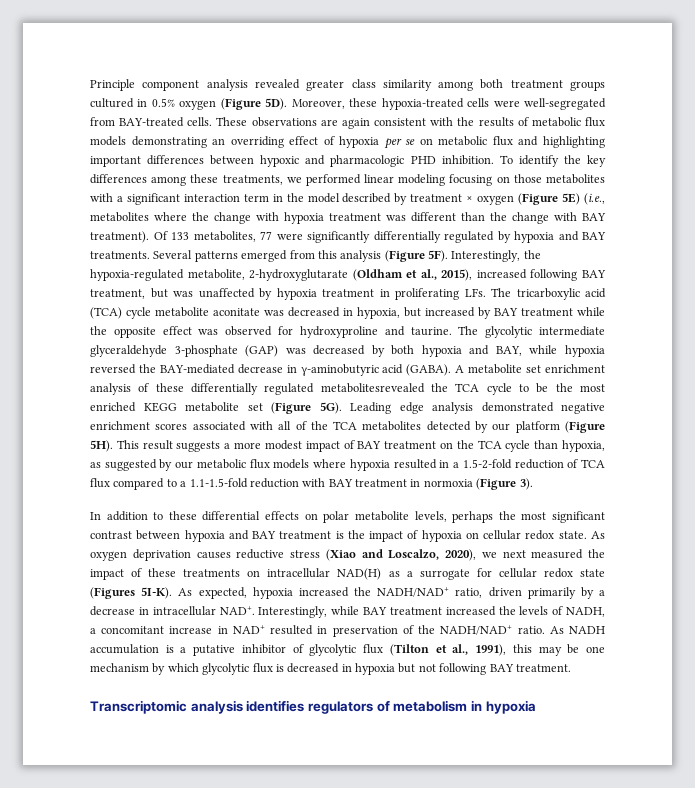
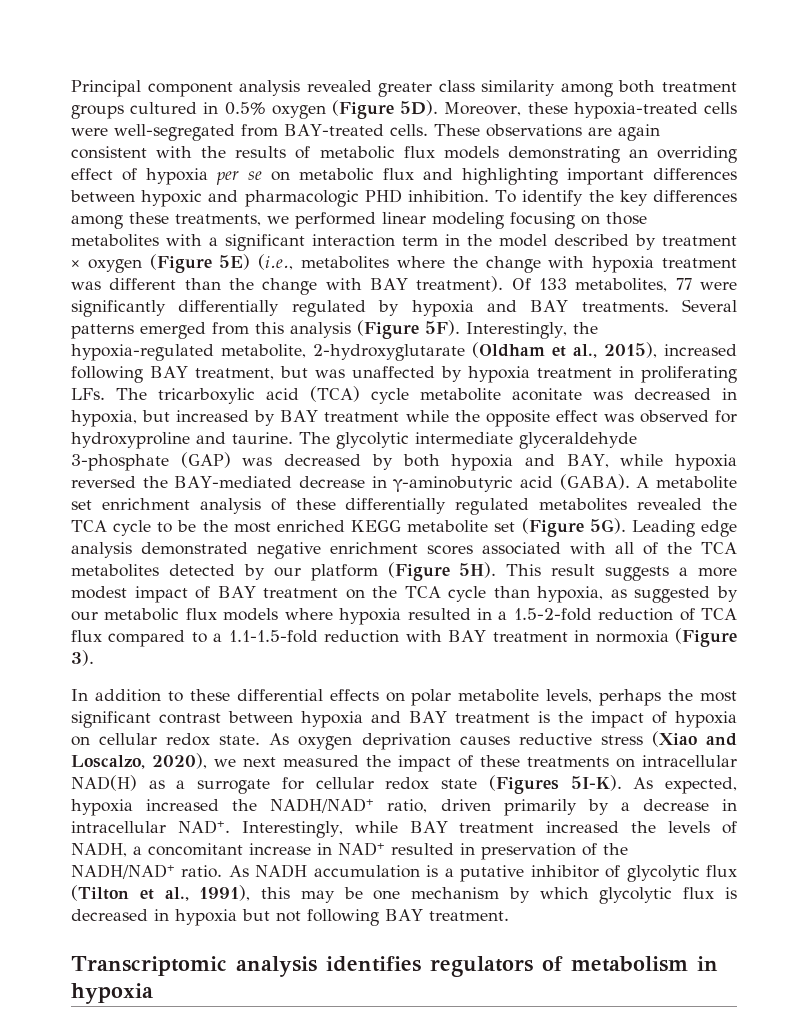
[90,79,135,91] Principle -> [71,80,141,97] Principal
[320,383,425,393] metabolitesrevealed -> [539,498,703,511] metabolites revealed

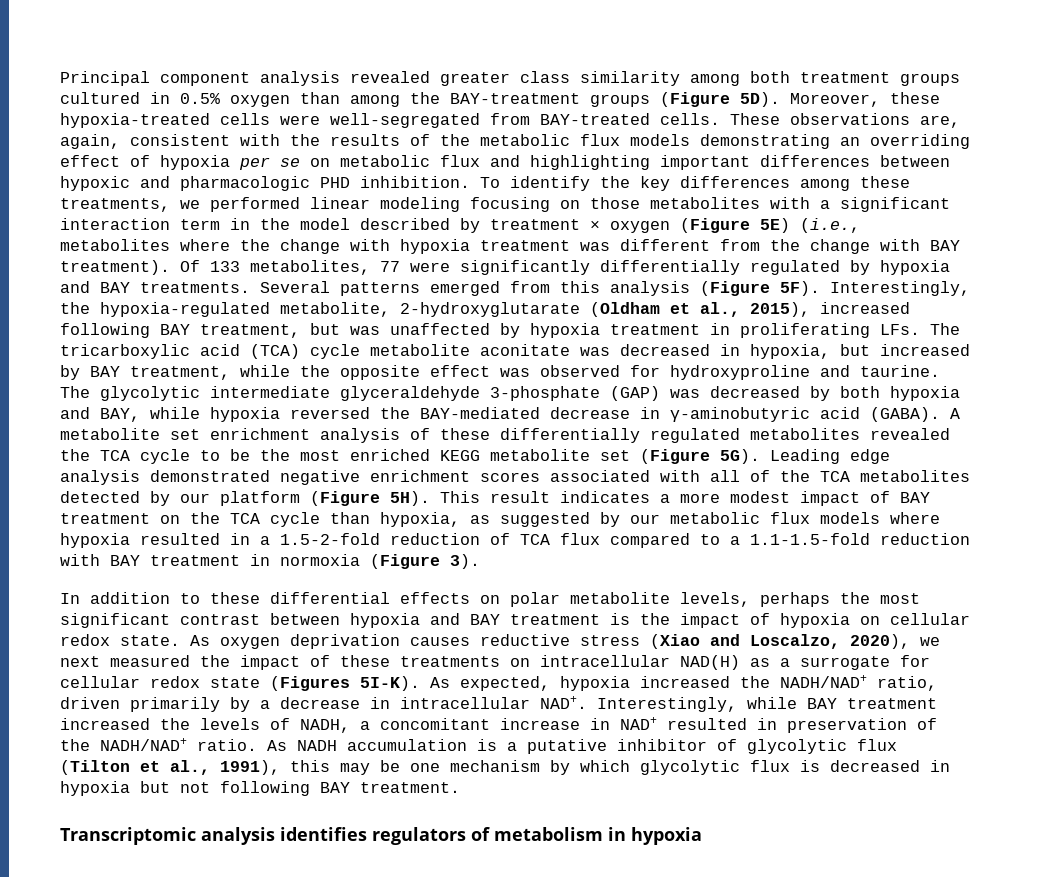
(326, 112) none -> [300,92,650,107] than among the BAY-treatment groups
[587,124,660,141] are again -> [920,115,960,128] [60,134,120,149] are, again,
(311, 152) none -> [440,134,470,146] the
[184,278,221,290] than -> [720,239,760,251] from
[324,412,400,422] treatment -> [130,366,230,380] treatment,
[605,566,670,581] suggests -> [560,491,650,503] indicates

